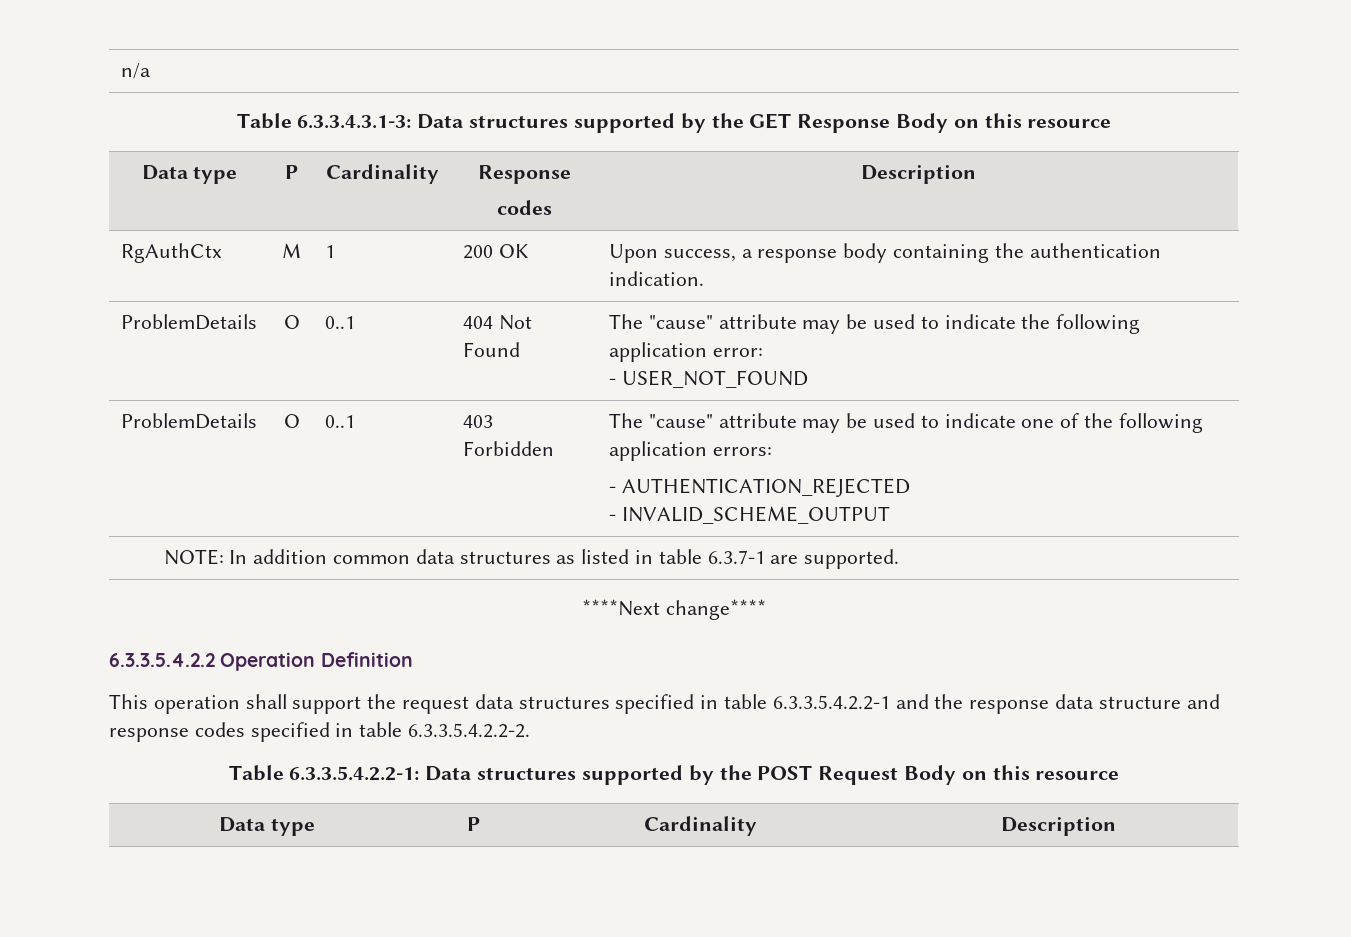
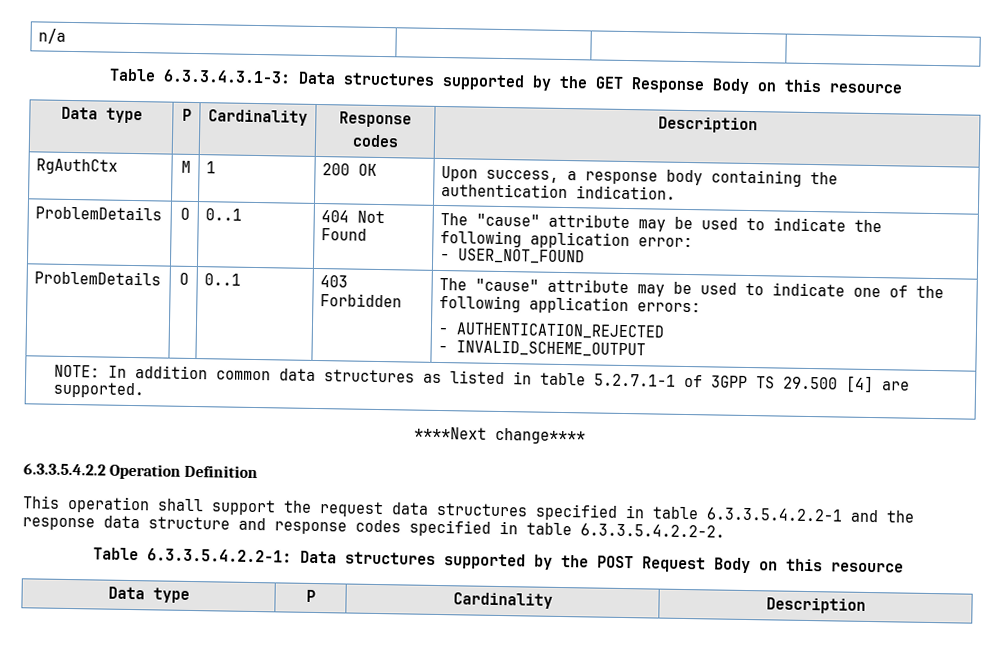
[707,550,765,564] 6.3.7-1 -> [593,373,874,394] 5.2.7.1-1 of 3GPP TS 29.500 [4]

